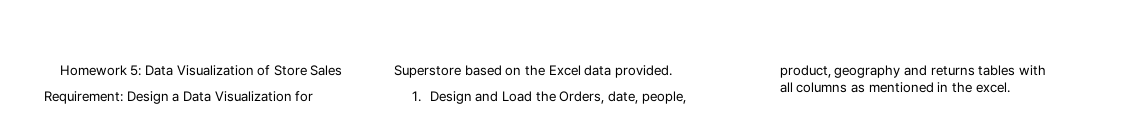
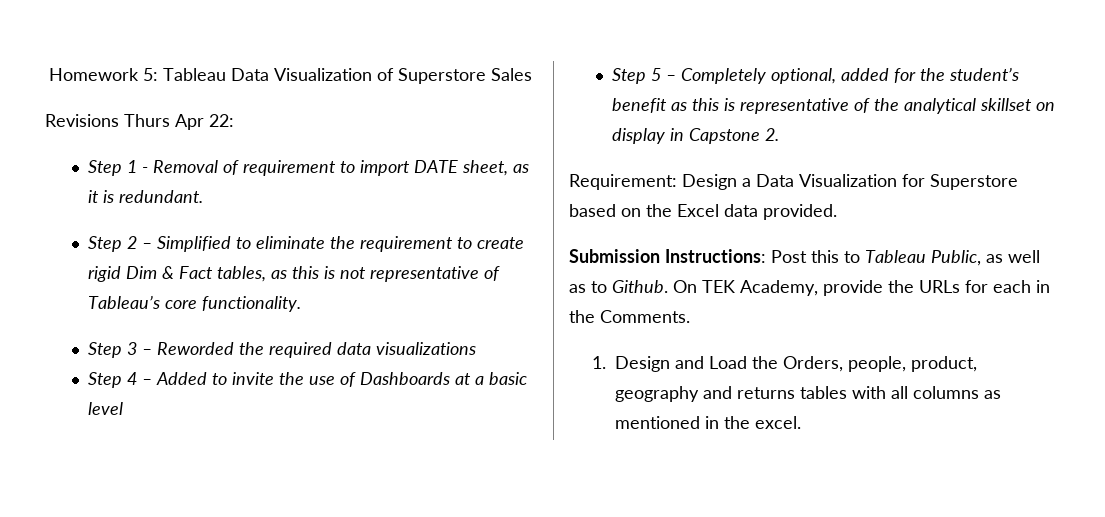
(142, 70) none -> [163,68,226,81] Tableau
[273,65,307,76] Store -> [398,68,486,84] Superstore
(343, 70) none -> [45,114,234,130] [87,160,529,176] [87,190,203,203] [87,236,524,252] [87,266,500,282] [87,295,301,312] [87,342,476,358] [87,372,527,388] [87,402,123,415] [611,67,1019,84] [611,98,1055,114] [611,128,779,144] // Revisions Thurs Apr 22: // Step 1 - Removal of requirement to import DATE sheet, as it is redundant. // Step 2 – Simplified to eliminate the requirement to create rigid Dim & Fact tables, as this is not representative of Tableau’s core functionality. // Step 3 – Reworded the required data visualizations // Step 4 – Added to invite the use of Dashboards at a basic level // Step 5 – Completely optional, added for the student’s benefit as this is representative of the analytical skillset on display in Capstone 2.
(672, 71) none -> [569,249,1040,266] [569,280,1050,296] [569,310,690,323] // Submission Instructions: Post this to Tableau Public, as well as to Github. On TEK Academy, provide the URLs for each in the Comments.
[608,91,639,104] date, -> (844, 364) none

